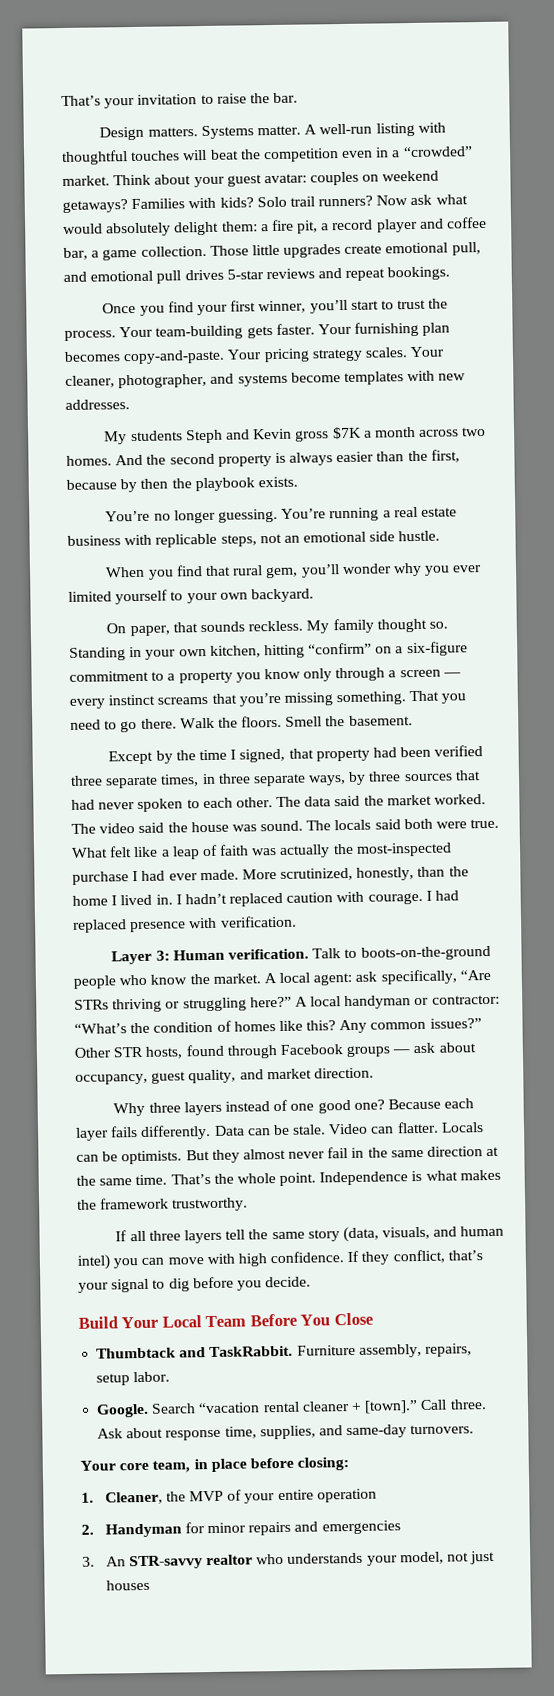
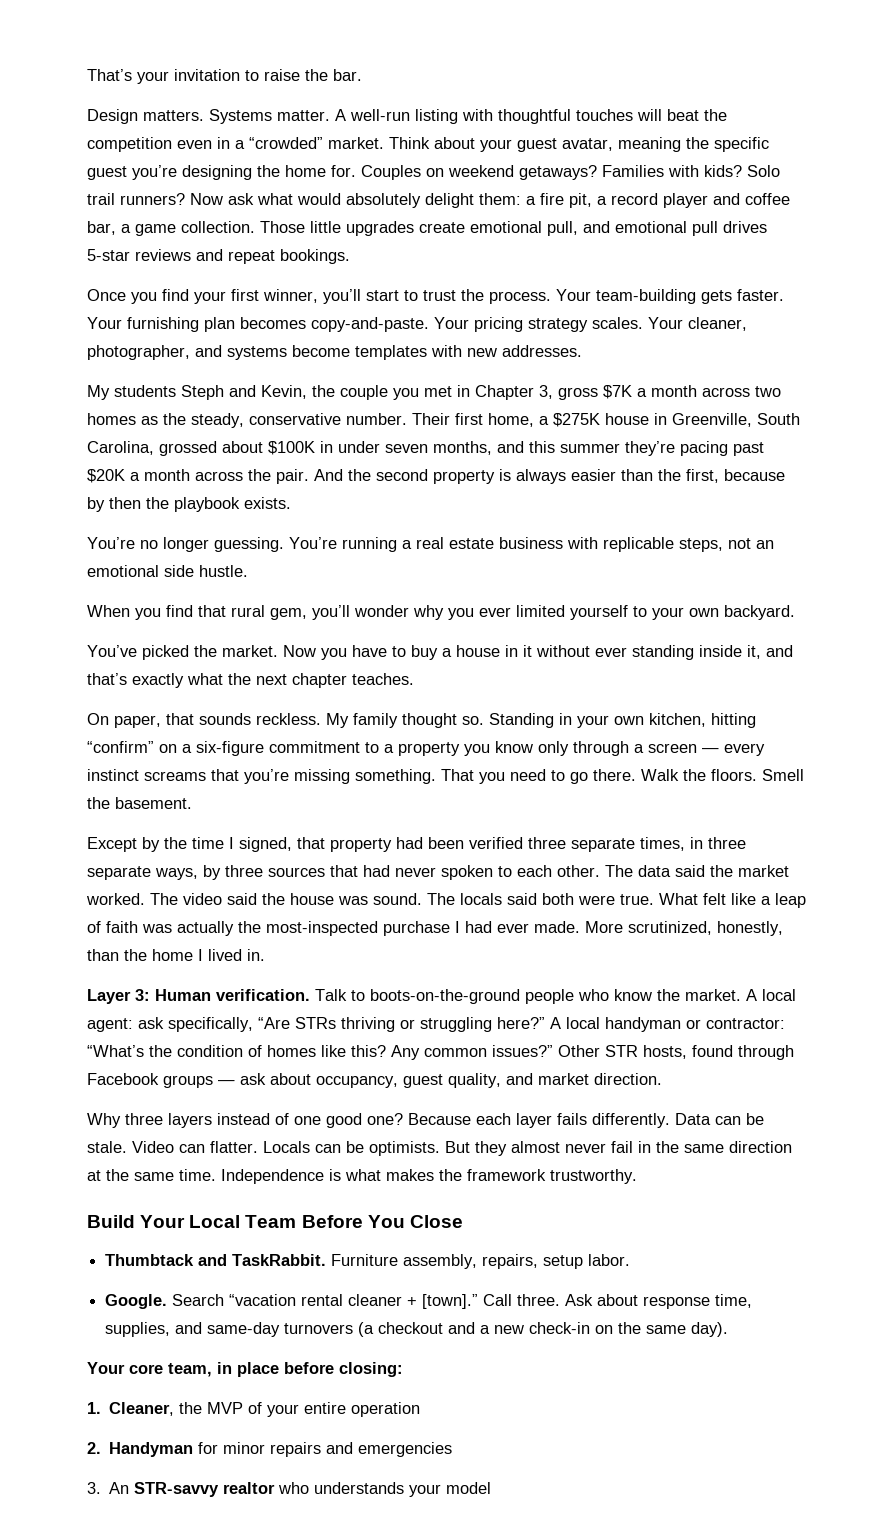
[263,171,360,186] avatar: couples -> [562,137,769,152] [87,165,421,180] avatar, meaning the specific guest you’re designing the home for. Couples
[253,428,293,440] Kevin -> [261,385,553,400] Kevin, the couple you met in Chapter 3,
[66,455,112,466] homes. -> [87,413,800,428] [87,441,764,456] [87,469,309,484] homes as the steady, conservative number. Their first home, a $275K house in Greenville, South Carolina, grossed about $100K in under seven months, and this summer they’re pacing past $20K a month across the pair.
(314, 595) none -> [87,645,793,660] [87,673,414,688] // You’ve picked the market. Now you have to buy a house in it without ever standing inside it, and that’s exactly what the next chapter teaches.
[175,890,460,907] [73,915,297,933] I hadn’t replaced caution with courage. I had replaced presence with verification. -> (265, 955) none
[170,1172,317,1186] That’s the whole point. -> (216, 1175) none
[115,1225,505,1244] [77,1249,483,1270] [78,1276,312,1293] // If all three layers tell the same story (data, visuals, and human intel) you can move with high confidence. If they conflict, that’s your signal to dig before you decide. -> (637, 1176) none
[410,1424,475,1435] turnovers. -> [284,1322,729,1337] turnovers (a checkout and a new check-in on the same day).
[399,1550,496,1565] [105,1579,150,1591] model, not just houses -> [446,1482,492,1494] model

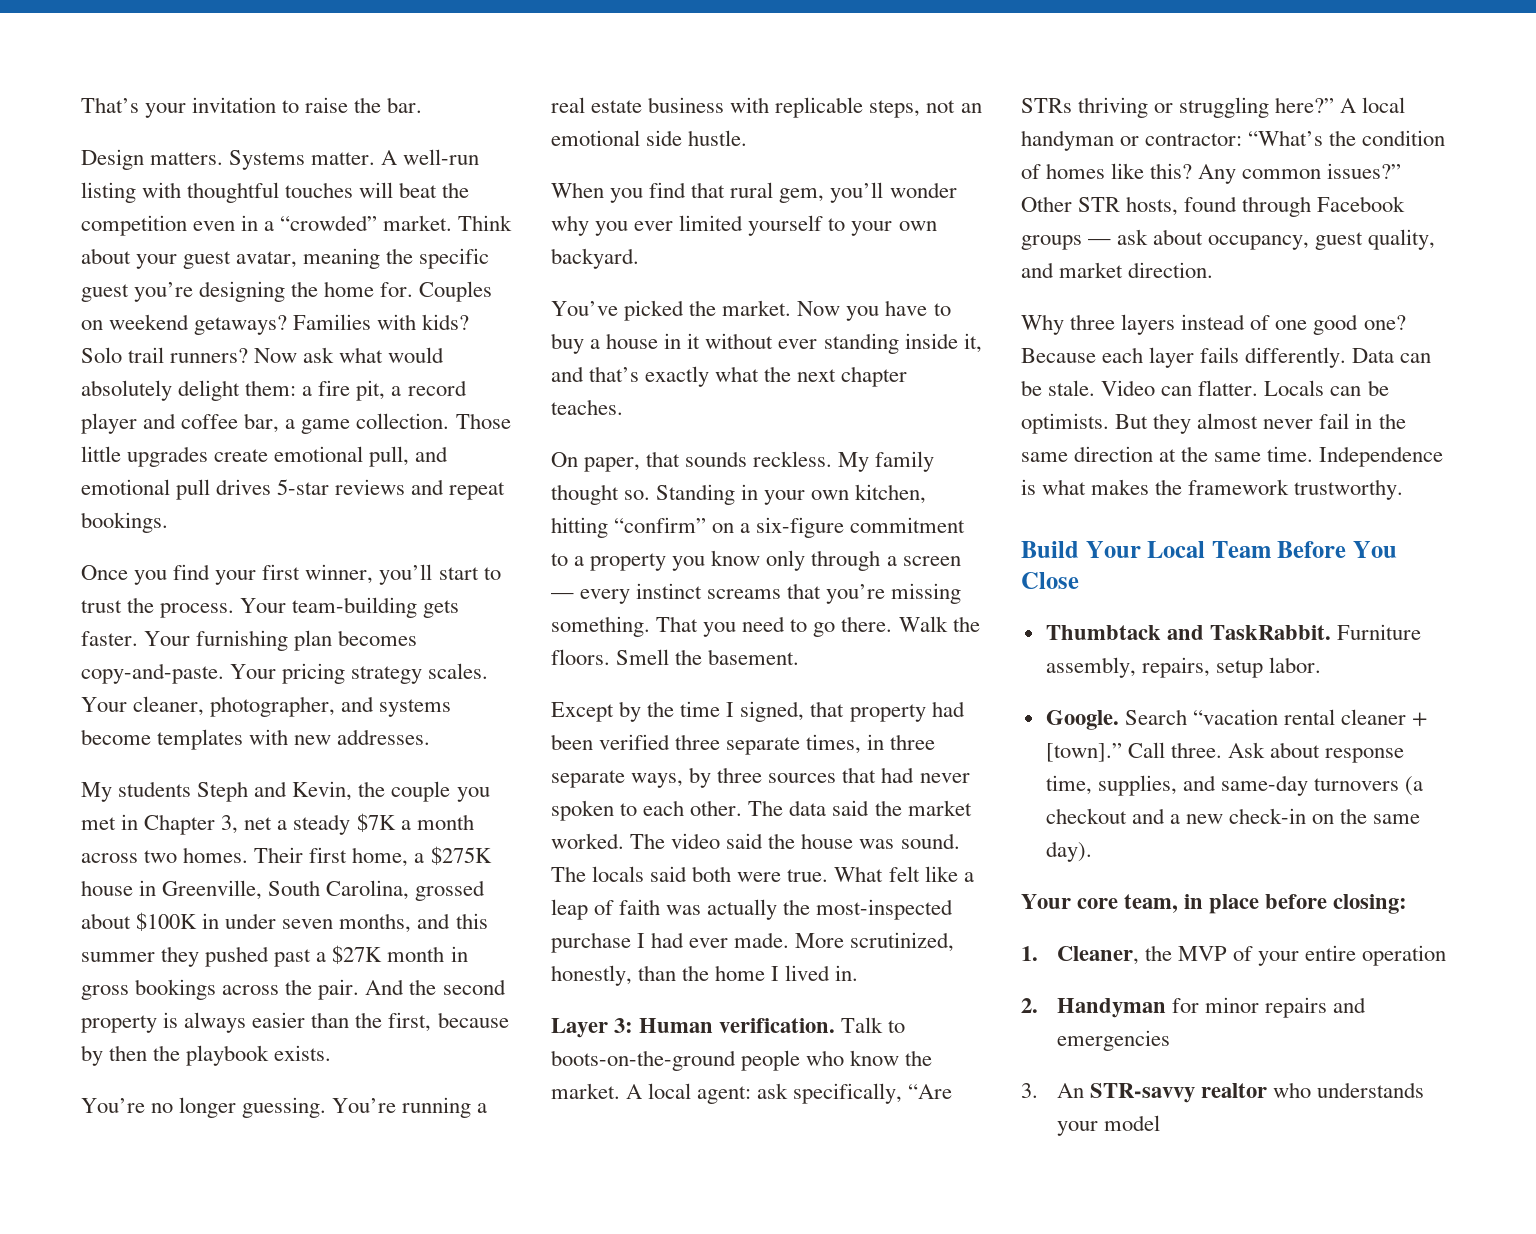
[558,387,598,400] gross -> [244,814,351,835] net a steady
[87,413,407,428] homes as the steady, conservative number. -> [183,847,249,863] homes.
[625,441,764,456] [87,469,190,483] they’re pacing past $20K a month -> [161,945,468,967] [81,979,217,1000] they pushed past a $27K month in gross bookings

